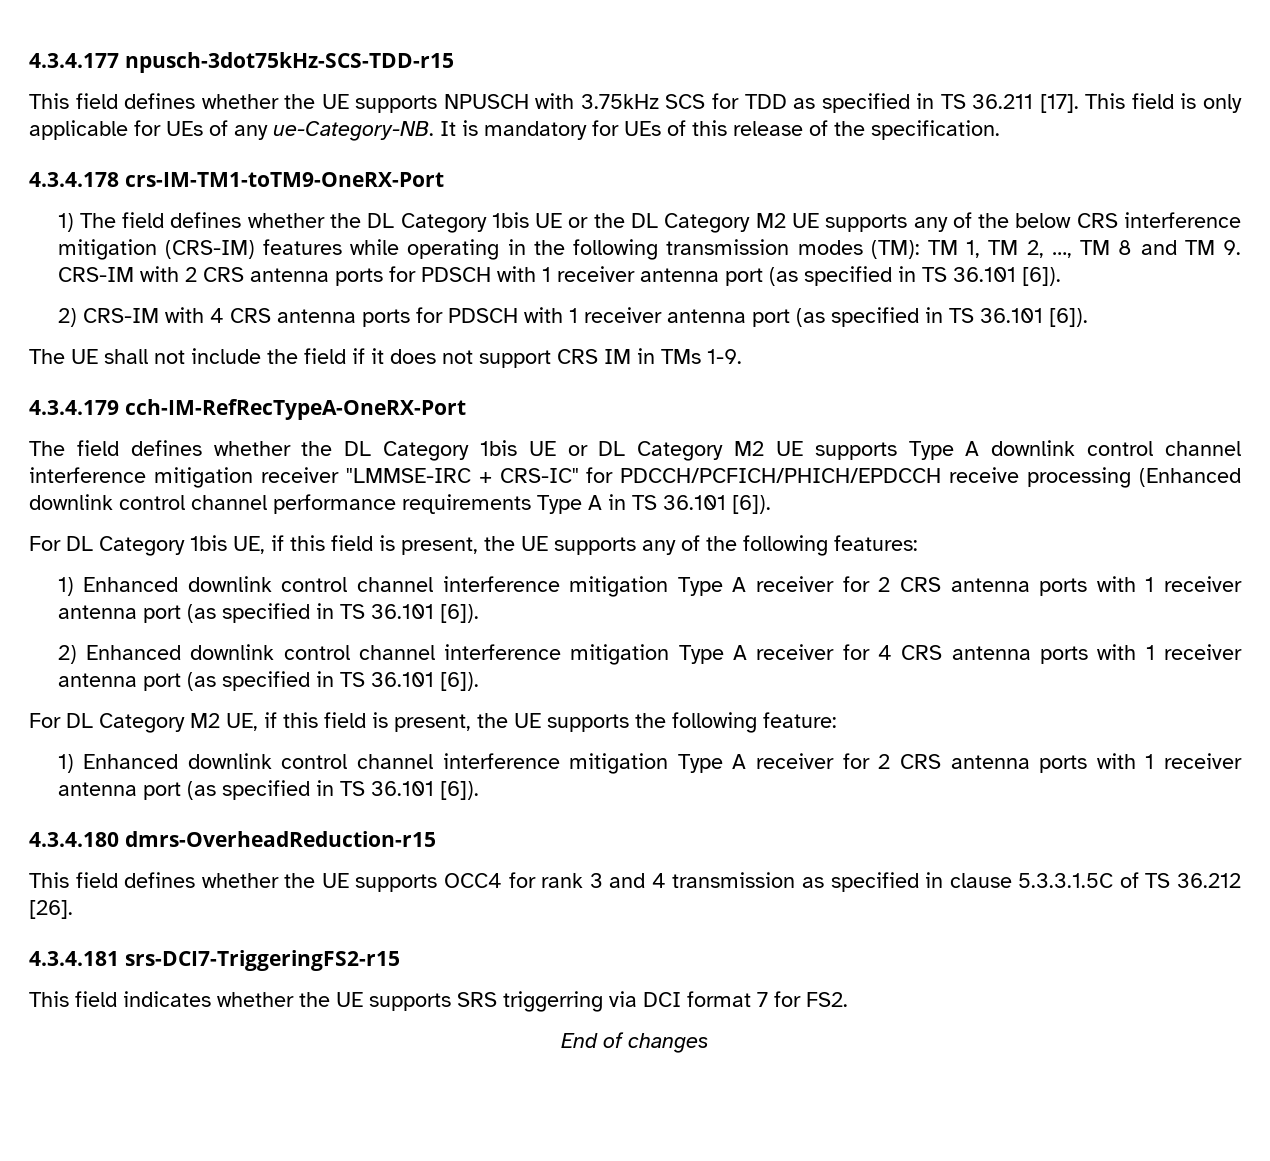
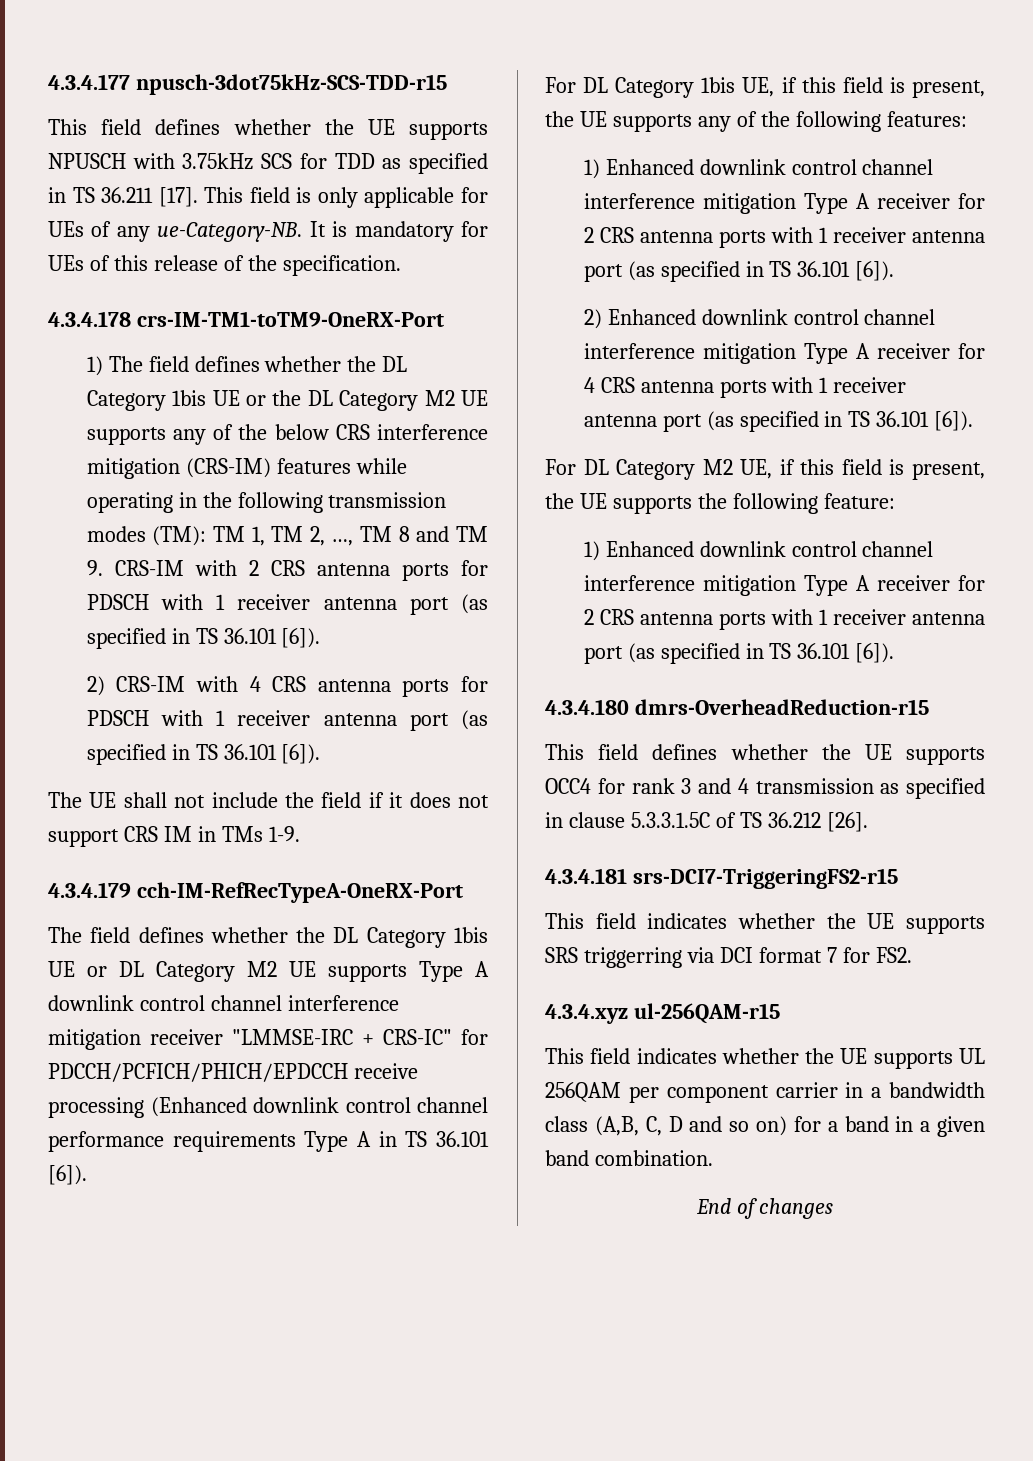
(848, 999) none -> [545,1003,780,1024] [545,1048,985,1069] [545,1082,985,1103] [545,1116,985,1137] [545,1150,713,1166] // 4.3.4.xyz ul-256QAM-r15 // This field indicates whether the UE supports UL 256QAM per component carrier in a bandwidth class (A,B, C, D and so on) for a band in a given band combination.

